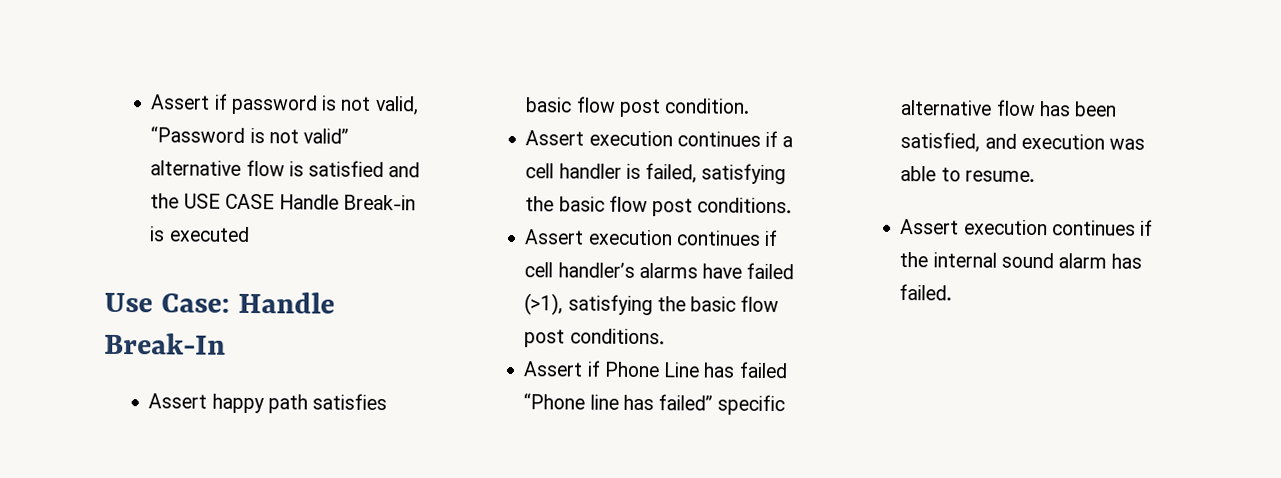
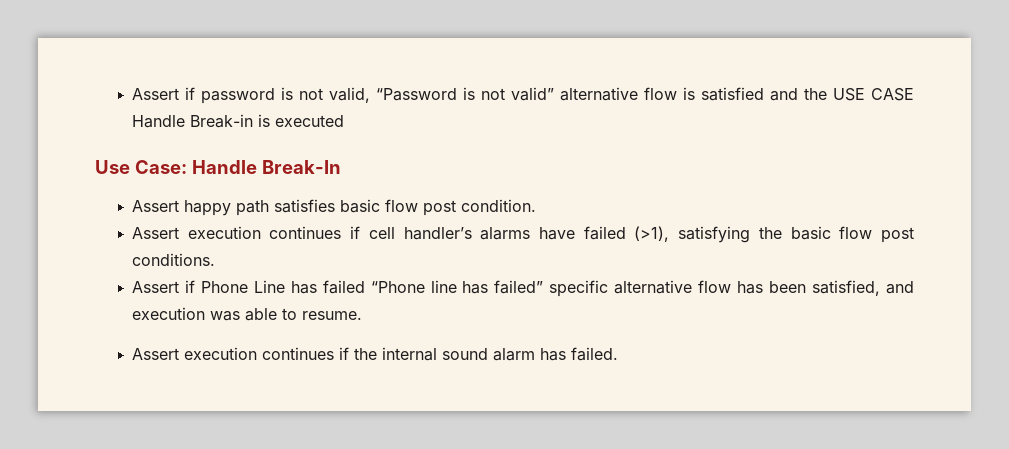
[525,130,794,148] [525,163,787,185] [525,195,793,217] // Assert execution continues if a cell handler is failed, satisfying the basic flow post conditions. -> (536, 205) none

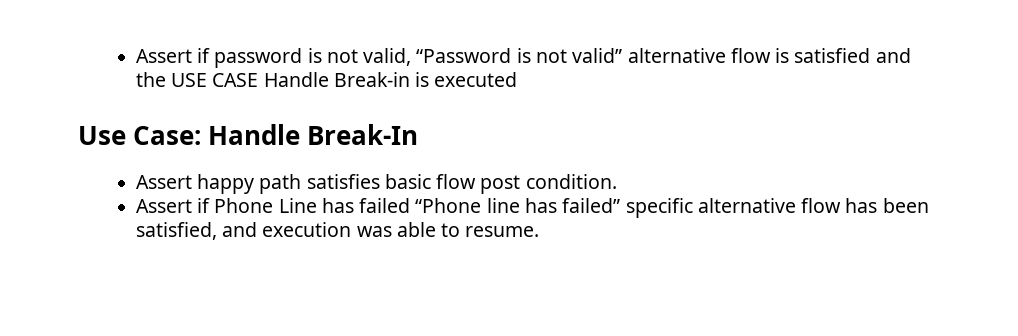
[131,226,914,243] [131,253,215,266] // Assert execution continues if cell handler’s alarms have failed (>1), satisfying the basic flow post conditions. -> (617, 181) none
[131,347,618,361] // Assert execution continues if the internal sound alarm has failed. -> (540, 231) none

